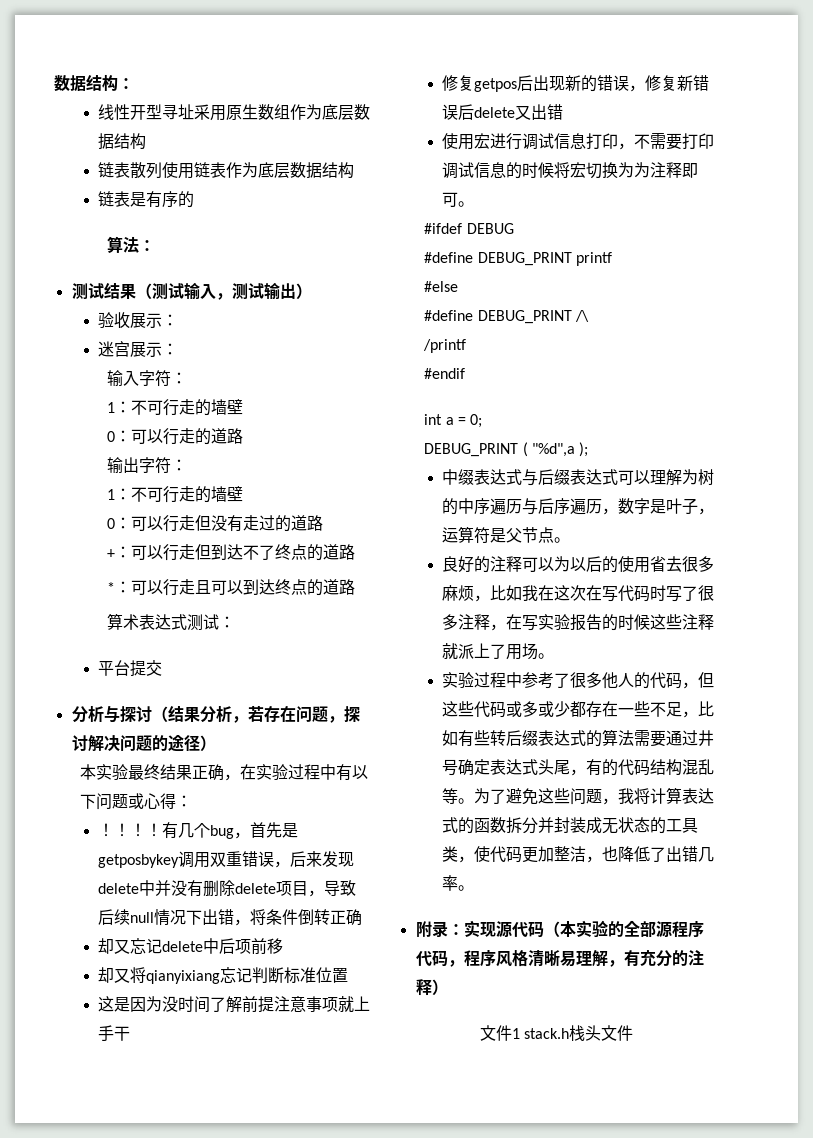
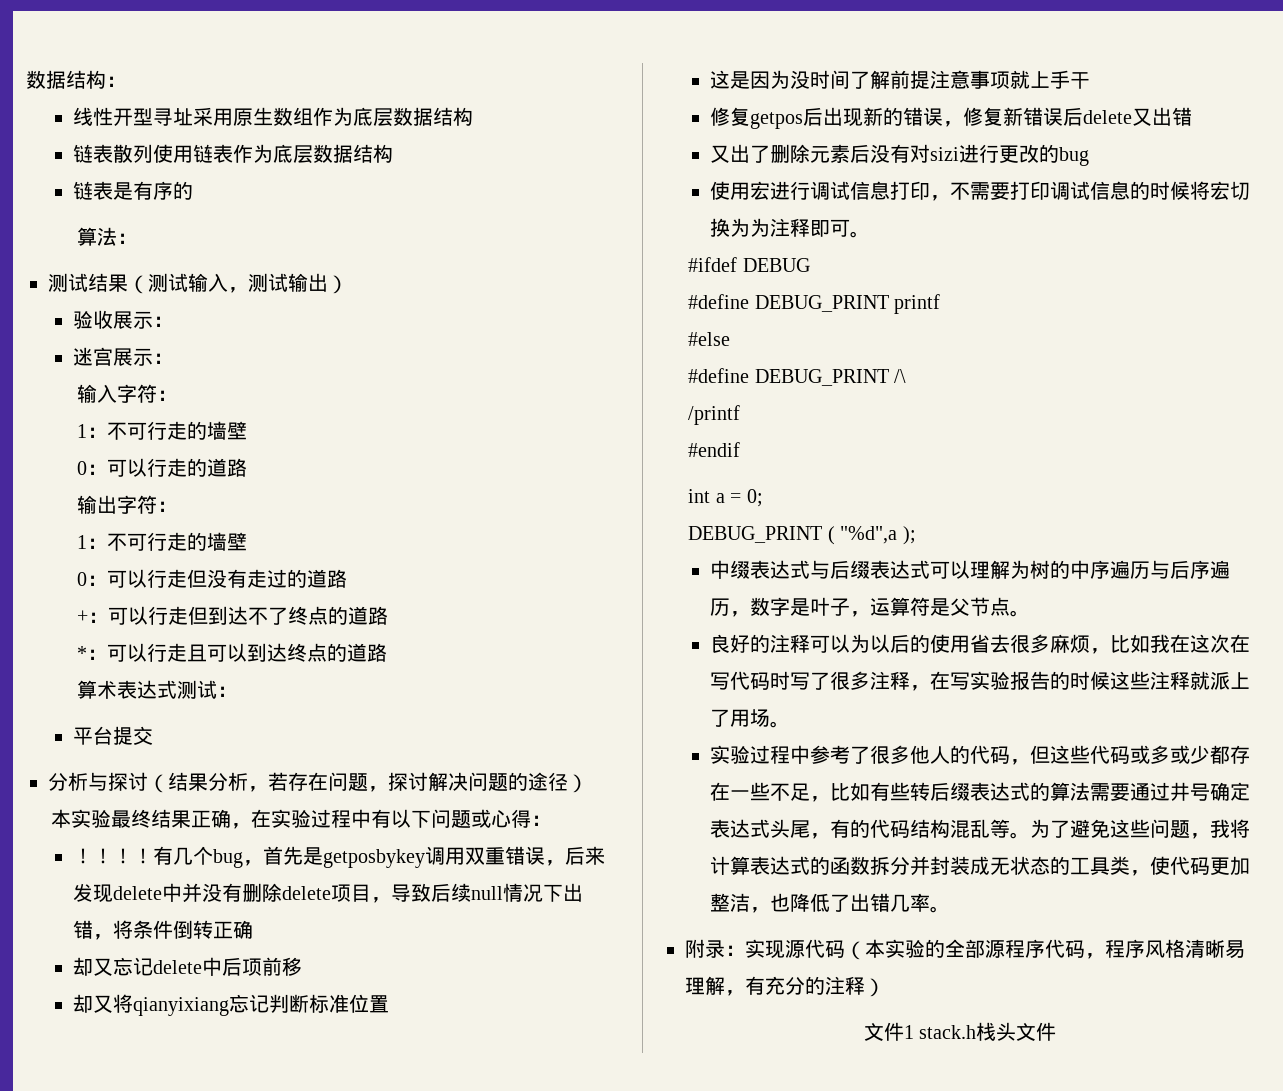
(564, 112) none -> [710,144,1090,166] // 又出了删除元素后没有对sizi进行更改的bug

